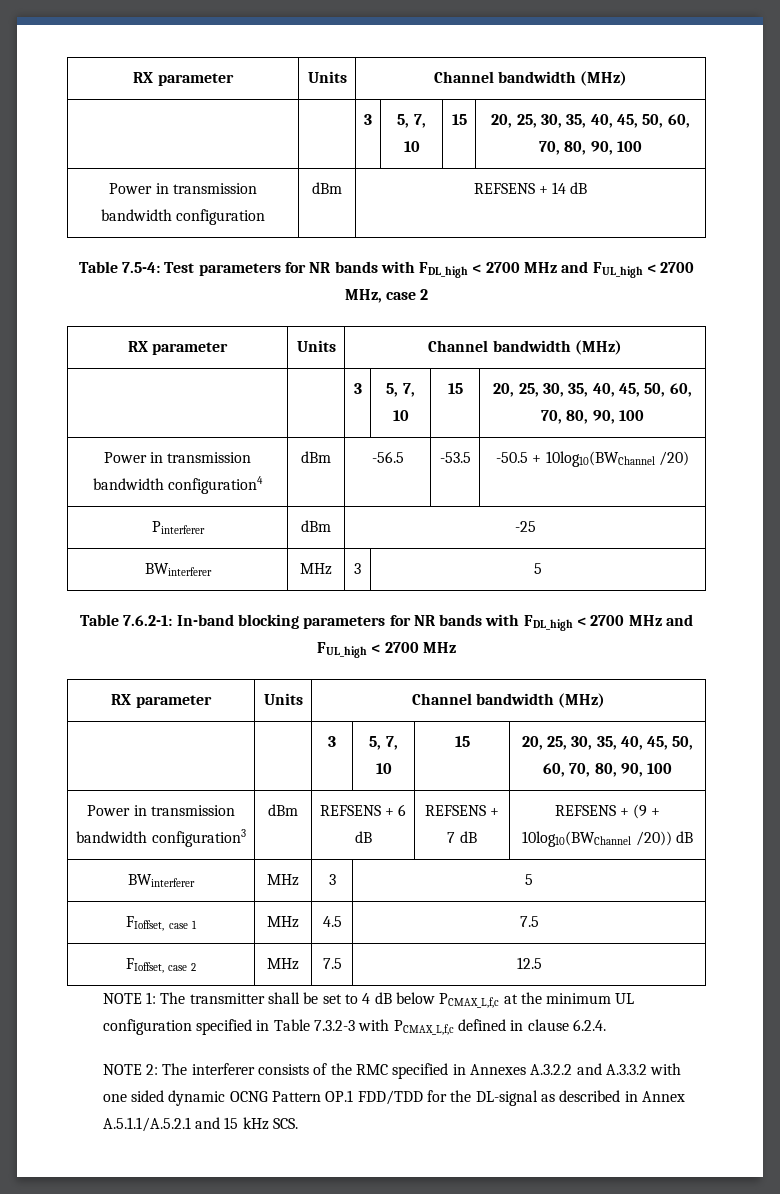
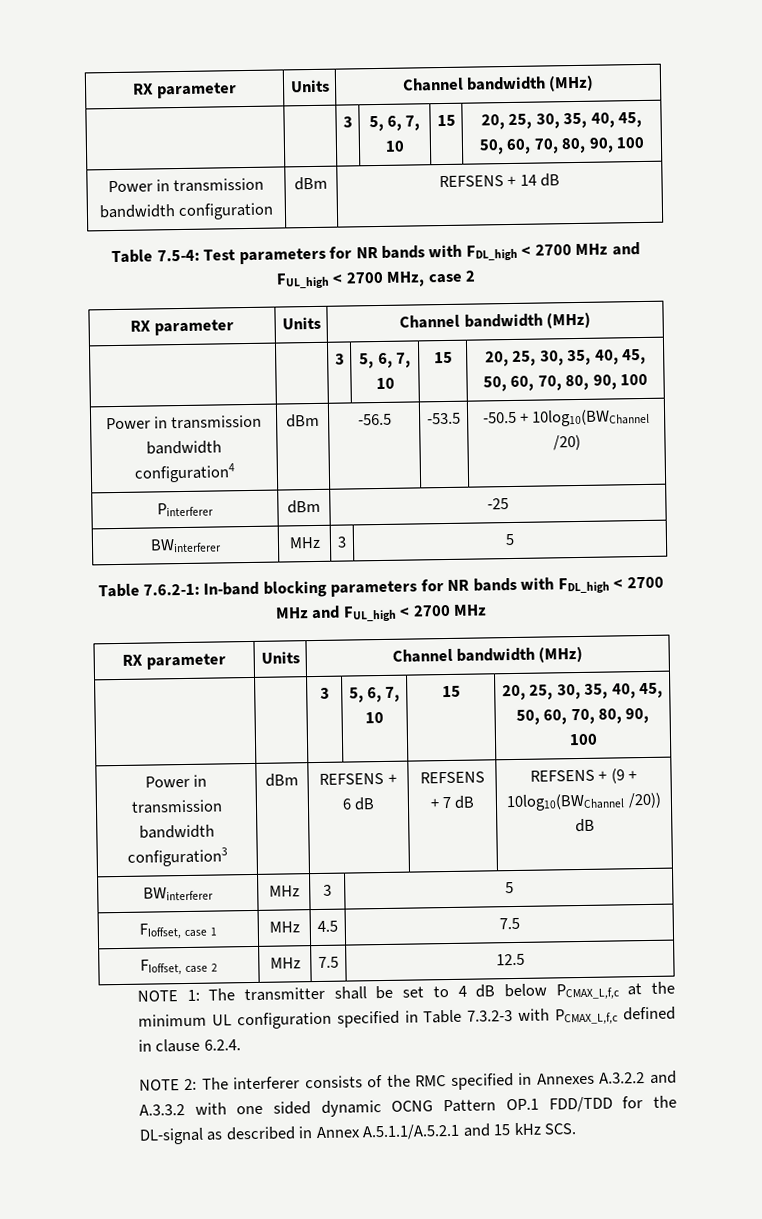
[133,72,234,86] [307,71,347,83] [433,71,628,86] [364,114,372,125] [397,114,410,128] RX parameter | Units | Channel bandwidth (MHz) // | | 3 | 5, -> [132,82,237,99] [289,79,330,93] [401,74,595,92] [342,116,353,128] [368,115,402,132] RX parameter | Units | Channel bandwidth (MHz) // | | 3 | 5, 6,
(399, 390) none -> [377,352,393,369] 6,
(382, 743) none -> [367,687,382,703] 6,

